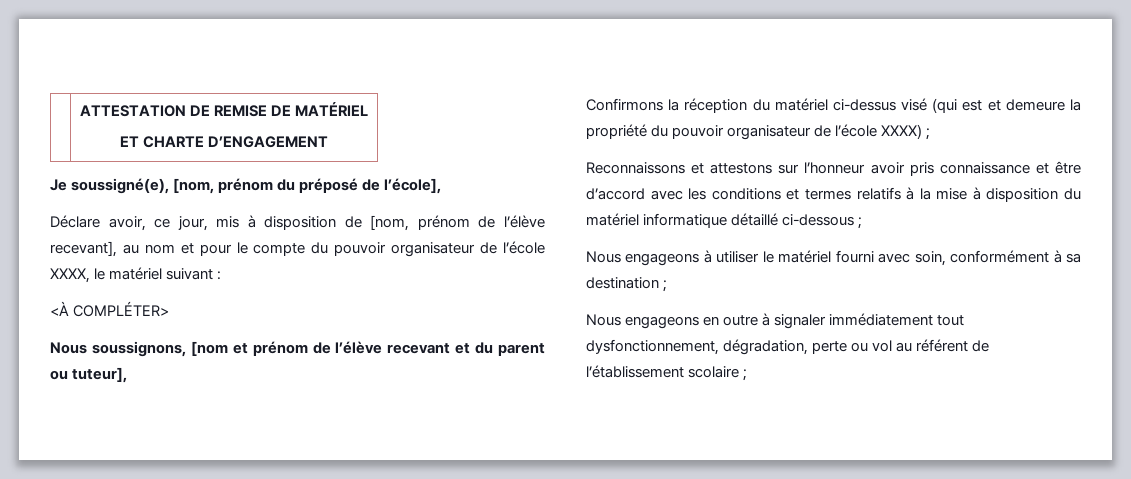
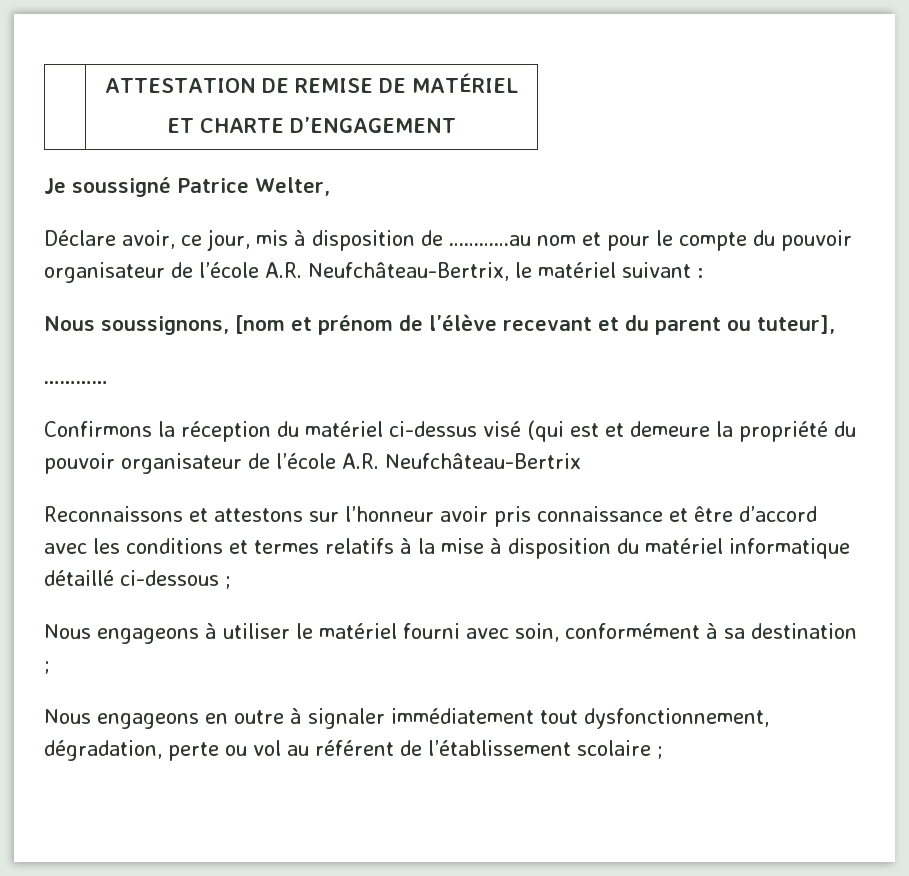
[71,178,442,194] soussigné(e), [nom, prénom du préposé de l’école], -> [72,177,330,197] soussigné Patrice Welter,
[370,215,545,231] [50,241,139,257] [nom, prénom de l’élève recevant], au -> [449,235,531,246] …………au
[50,268,90,283] XXXX, -> [265,262,509,281] A.R. Neufchâteau-Bertrix,
[50,301,170,317] // <À COMPLÉTER> -> (703, 273) none
(128, 375) none -> [44,381,108,384] // …………
[881,124,931,140] XXXX) ; -> [342,453,581,469] A.R. Neufchâteau-Bertrix

